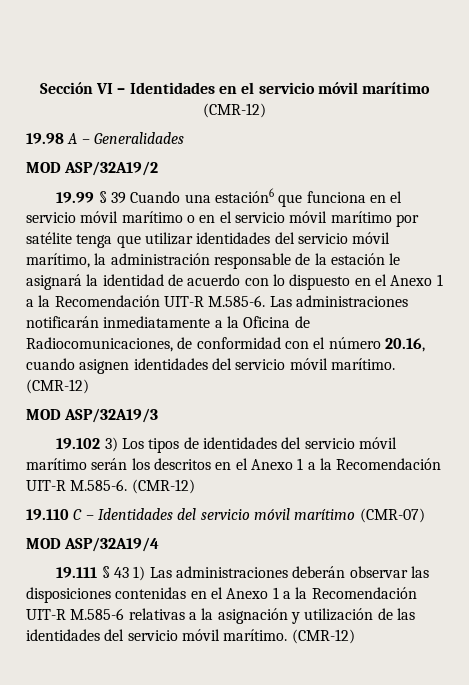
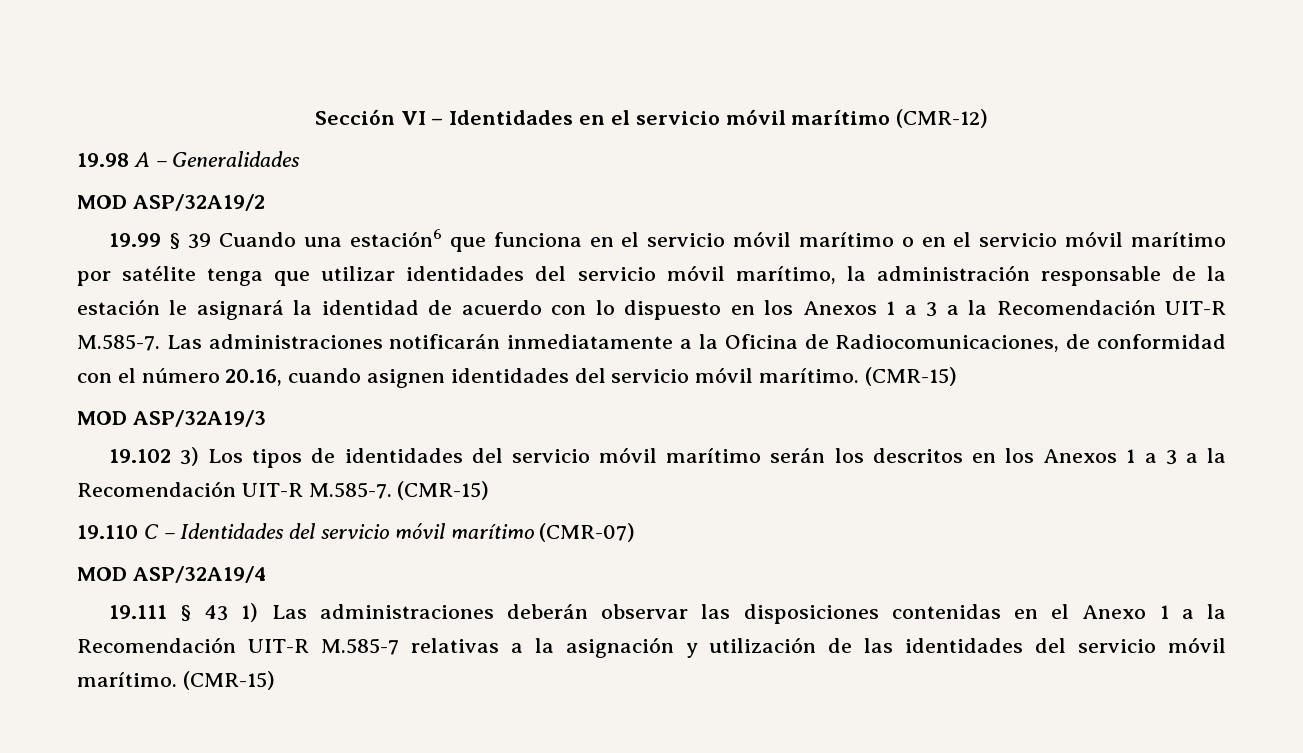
[374,274,443,286] [26,295,266,307] el Anexo 1 a la Recomendación UIT-R M.585-6. -> [764,299,1227,317] [77,334,160,351] los Anexos 1 a 3 a la Recomendación UIT-R M.585-7.
[26,379,89,394] (CMR-12) -> [864,367,957,386] (CMR-15)
[235,458,442,470] [26,479,195,494] el Anexo 1 a la Recomendación UIT-R M.585-6. (CMR-12) -> [1005,448,1226,465] [77,481,490,500] los Anexos 1 a 3 a la Recomendación UIT-R M.585-7. (CMR-15)
[70,608,125,620] M.585-6 -> [320,638,399,655] M.585-7
[291,629,355,644] (CMR-12) -> [182,671,275,690] (CMR-15)

